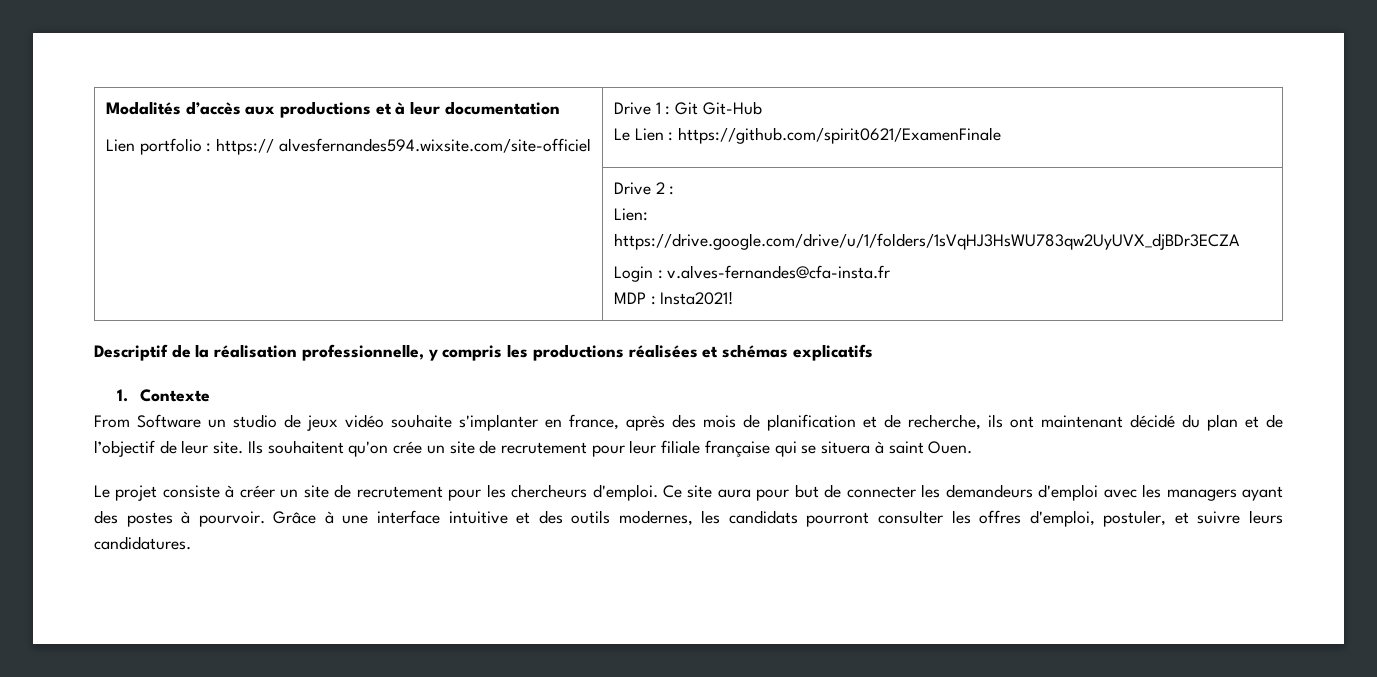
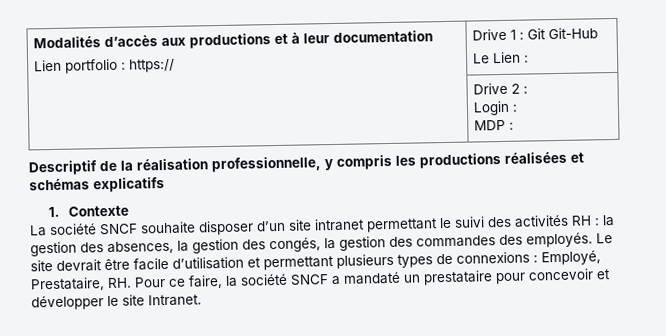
[278,138,591,153] alvesfernandes594.wixsite.com/site-officiel -> (176, 65) none
[678,127,1002,144] https://github.com/spirit0621/ExamenFinale -> (530, 58) none
[613,208,648,221] [613,233,1240,250] // Lien: https://drive.google.com/drive/u/1/folders/1sVqHJ3HsWU783qw2UyUVX_djBDr3ECZA -> (529, 89) none
[667,265,891,279] v.alves-fernandes@cfa-insta.fr -> (519, 107) none
[660,291,734,305] Insta2021! -> (515, 125) none
[94,414,1283,431] [94,440,973,457] [94,484,1283,501] [94,510,1284,527] [94,536,191,550] From Software un studio de jeux vidéo souhaite s'implanter en france, après des mois de planification et de recherche, ils ont maintenant décidé du plan et de l’objectif de leur site. Ils souhaitent qu'on crée un site de recrutement pour leur filiale française qui se situera à saint Ouen. // Le projet consiste à créer un site de recrutement pour les chercheurs d'emploi. Ce site aura pour but de connecter les demandeurs d'emploi avec les managers ayant des postes à pourvoir. Grâce à une interface intuitive et des outils modernes, les candidats pourront consulter les offres d'emploi, postuler, et suivre leurs candidatures. -> [29,214,615,237] [30,232,613,257] [30,250,601,272] [30,268,611,292] [31,294,202,311] La société SNCF souhaite disposer d’un site intranet permettant le suivi des activités RH : la gestion des absences, la gestion des congés, la gestion des commandes des employés. Le site devrait être facile d’utilisation et permettant plusieurs types de connexions : Employé, Prestataire, RH. Pour ce faire, la société SNCF a mandaté un prestataire pour concevoir et développer le site Intranet.

